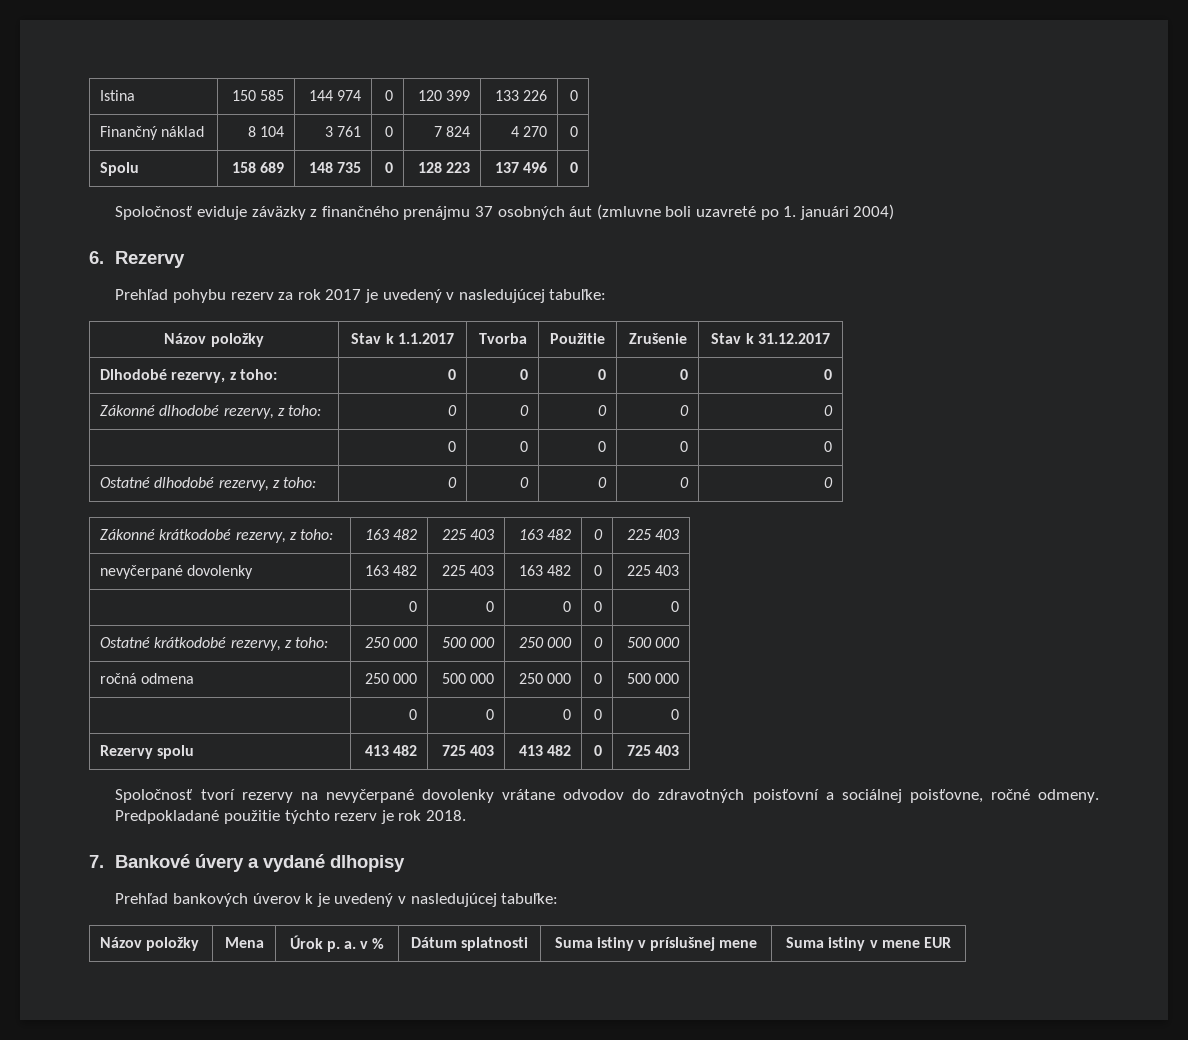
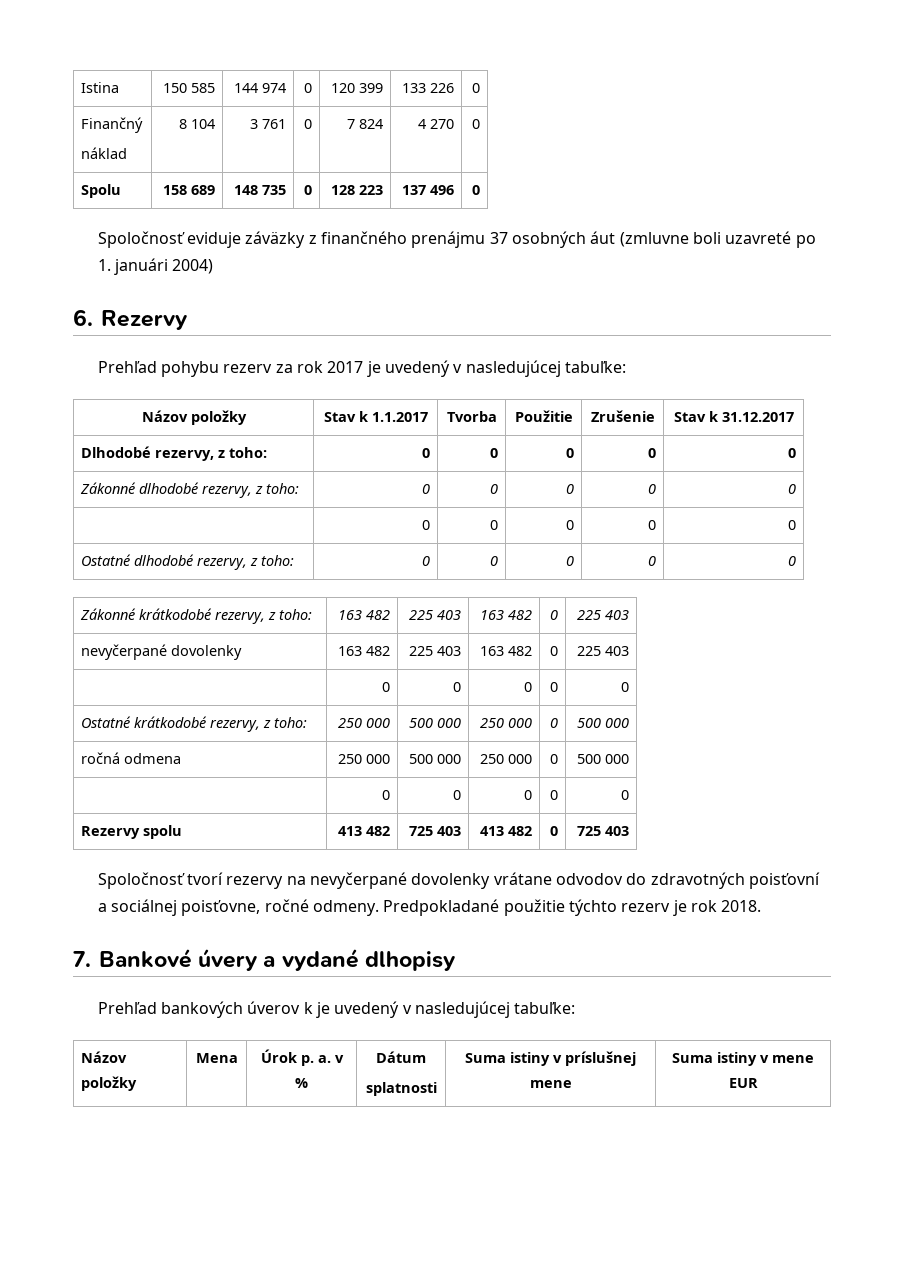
(159, 133) none -> (144, 125) //
(457, 942) none -> (426, 1057) //

